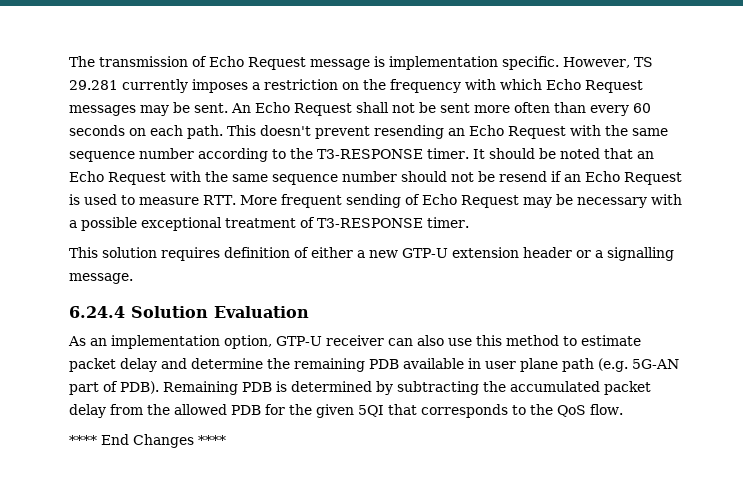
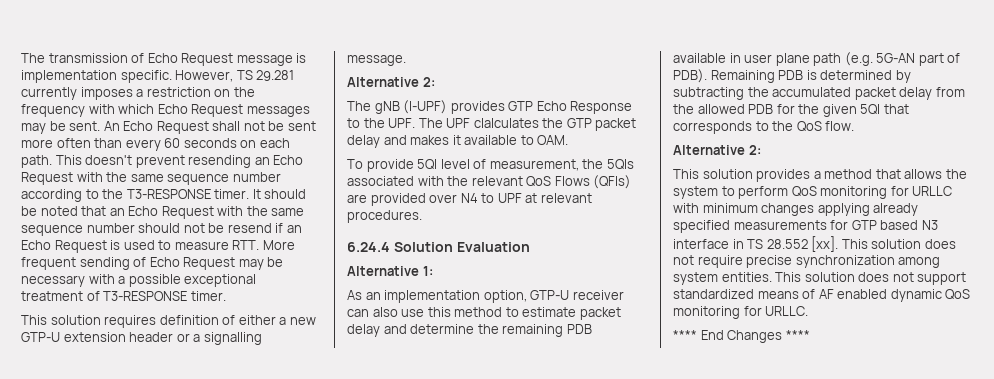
(133, 278) none -> [347,77,435,87] [347,100,633,114] [347,118,637,131] [347,135,569,148] [347,159,634,172] [347,175,632,189] [347,193,592,206] [347,210,422,223] // Alternative 2: // The gNB (I-UPF) provides GTP Echo Response to the UPF. The UPF clalculates the GTP packet delay and makes it available to OAM. // To provide 5QI level of measurement, the 5QIs associated with the relevant QoS Flows (QFIs) are provided over N4 to UPF at relevant procedures.
(309, 312) none -> [347,266,433,276] // Alternative 1:
(623, 409) none -> [673,145,761,155] [673,169,967,182] [673,186,953,199] [673,203,919,216] [673,220,938,233] [673,236,956,252] [673,255,941,268] [673,272,967,285] [673,289,971,302] [673,306,809,319] // Alternative 2: // This solution provides a method that allows the system to perform QoS monitoring for URLLC with minimum changes applying already specified measurements for GTP based N3 interface in TS 28.552 [xx]. This solution does not require precise synchronization among system entities. This solution does not support standardized means of AF enabled dynamic QoS monitoring for URLLC.

